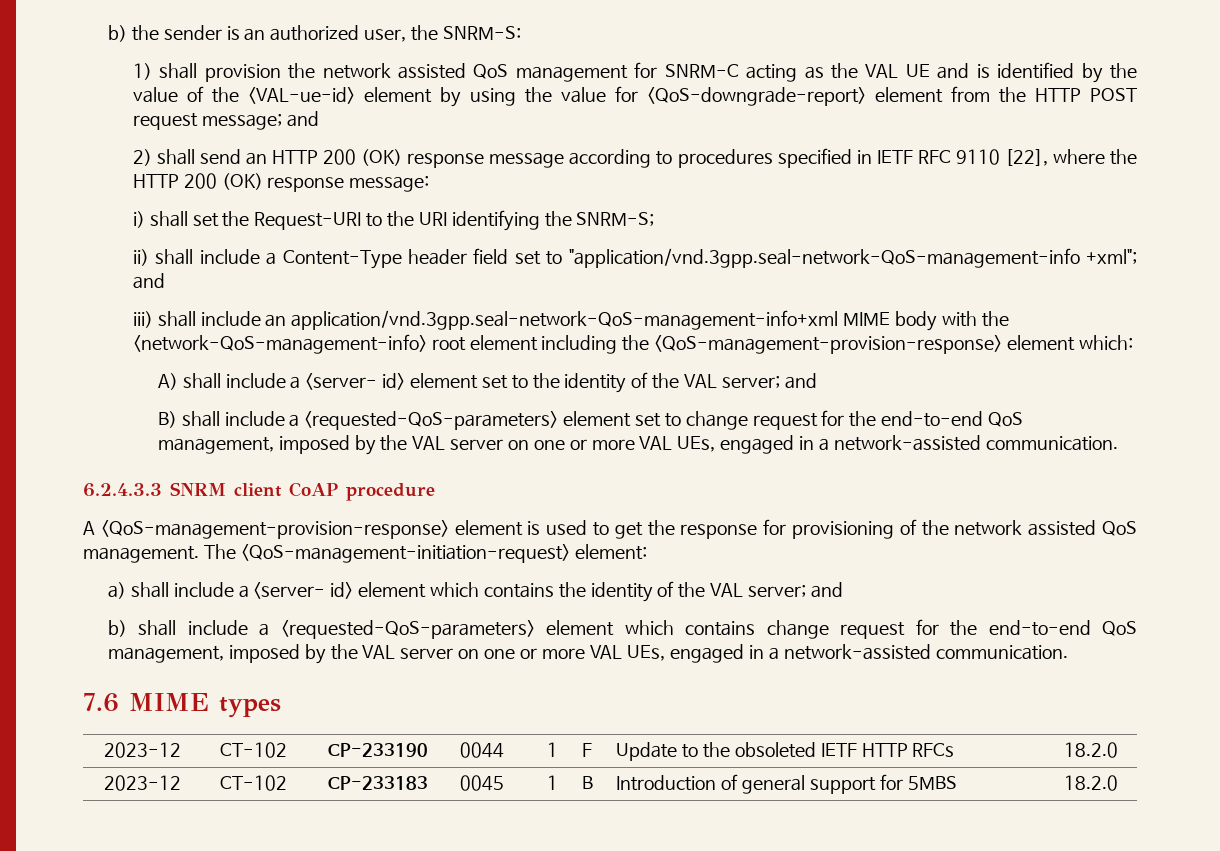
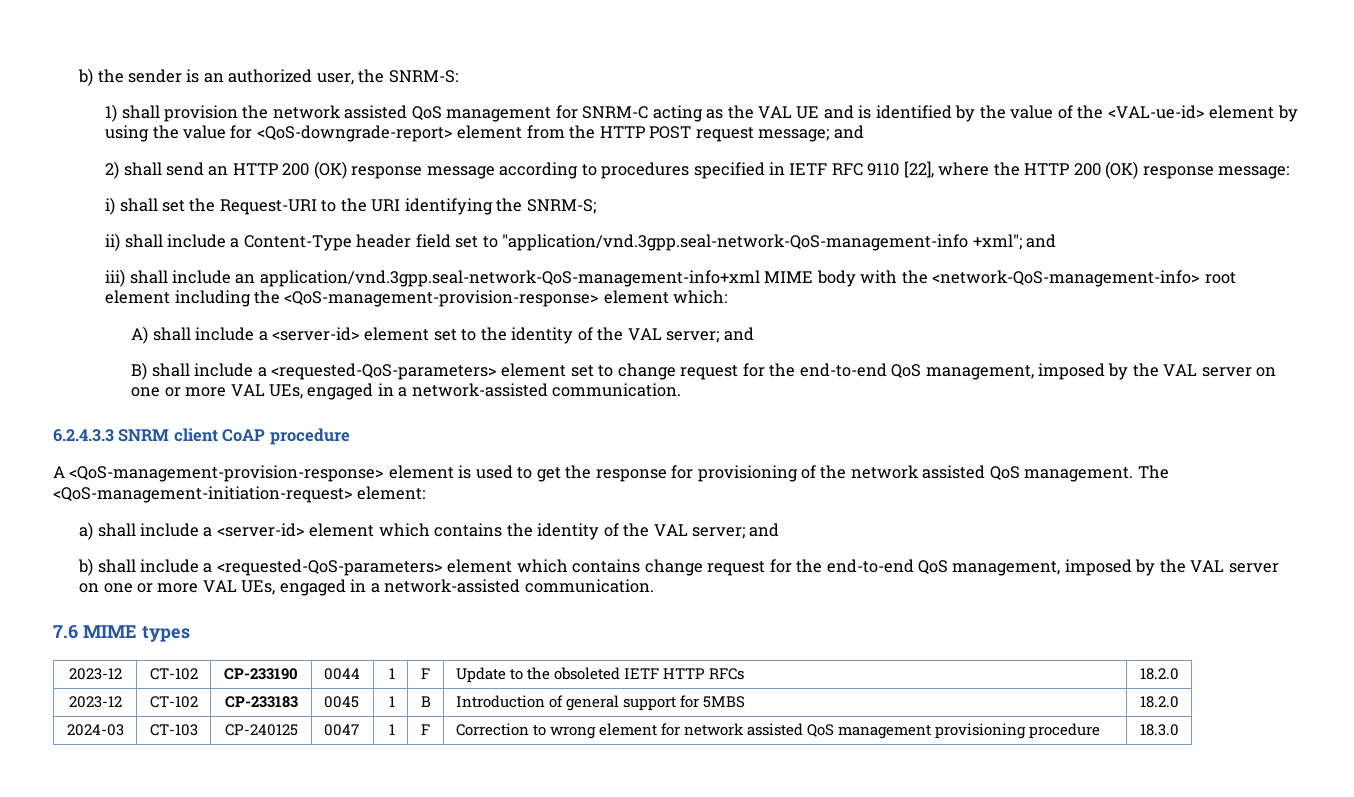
[305,373,406,390] <server- id> -> [272,327,361,341] <server-id>
[253,582,354,599] <server- id> -> [216,523,305,537] <server-id>
(1118, 783) none -> [66,724,124,736] [149,724,198,736] [224,724,298,736] [323,724,359,736] [389,724,396,735] [421,724,430,735] [455,723,1101,739] [1139,724,1179,736] // 2024-03 | CT-103 | CP-240125 | 0047 | 1 | F | Correction to wrong element for network assisted QoS management provisioning procedure | 18.3.0

